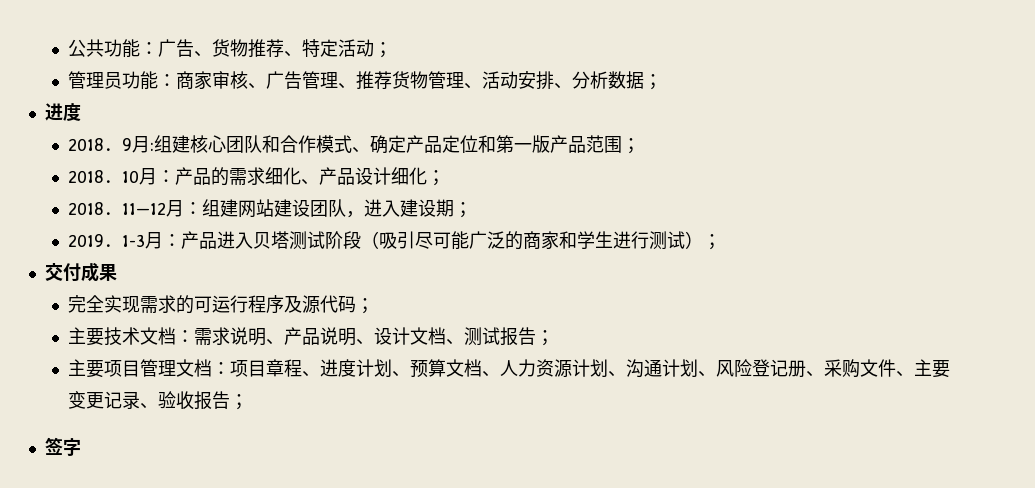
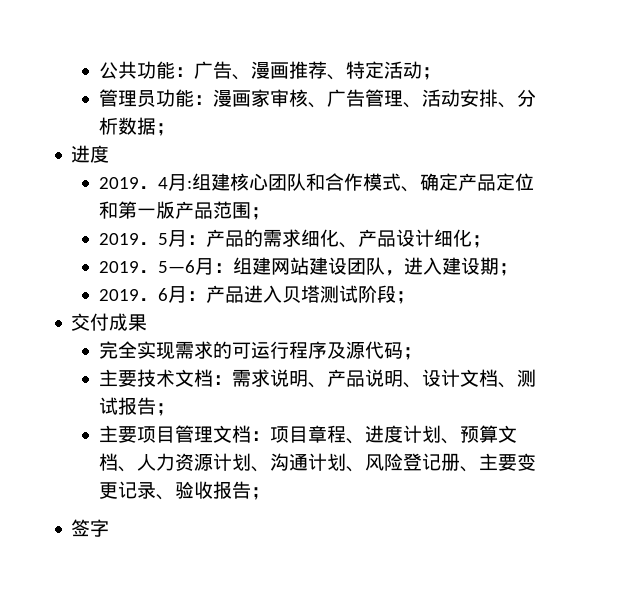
[212,39,249,57] 货物 -> [250,61,289,79] 漫画
[176,71,195,89] 商 -> [212,89,251,107] 漫画
[356,71,483,90] 推荐货物管理、 -> (422, 105) none
[68,138,133,151] 2018．9 -> [98,177,168,189] 2019．4
[68,170,140,183] 2018．10 -> [98,233,168,245] 2019．5
[68,202,167,215] 2018．11—12 -> [98,260,195,273] 2019．5—6
[122,234,146,247] 1-3 -> [157,288,168,301] 6
[361,231,704,250] （吸引尽可能广泛的商家和学生进行测试） -> (396, 294) none
[824,359,915,378] 采购文件、 -> (479, 469) none

